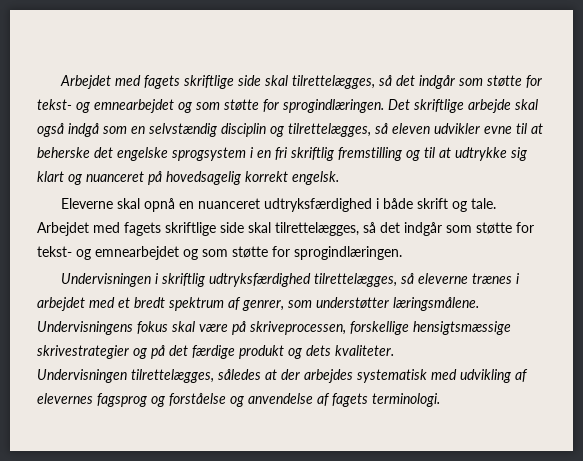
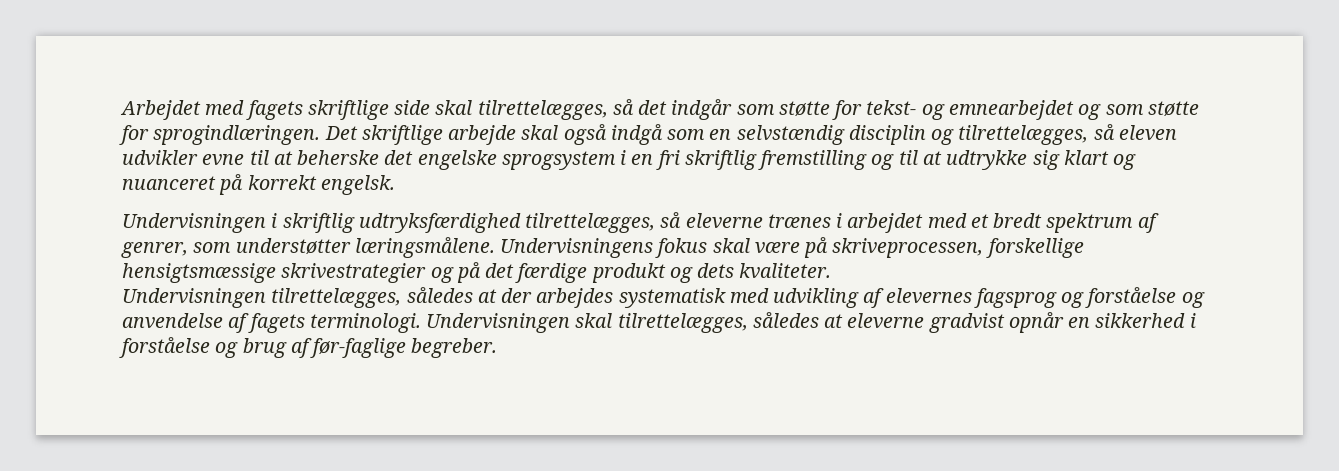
[166,171,241,185] hovedsagelig -> (244, 184) none
[60,198,496,212] [37,222,534,236] [37,246,402,260] // Eleverne skal opnå en nuanceret udtryksfærdighed i både skrift og tale. Arbejdet med fagets skriftlige side skal tilrettelægges, så det indgår som støtte for tekst- og emnearbejdet og som støtte for sprogindlæringen. -> (395, 185) none
(440, 400) none -> [426,312,1196,333] [119,337,498,358] Undervisningen skal tilrettelægges, således at eleverne gradvist opnår en sikkerhed i forståelse og brug af før-faglige begreber.

